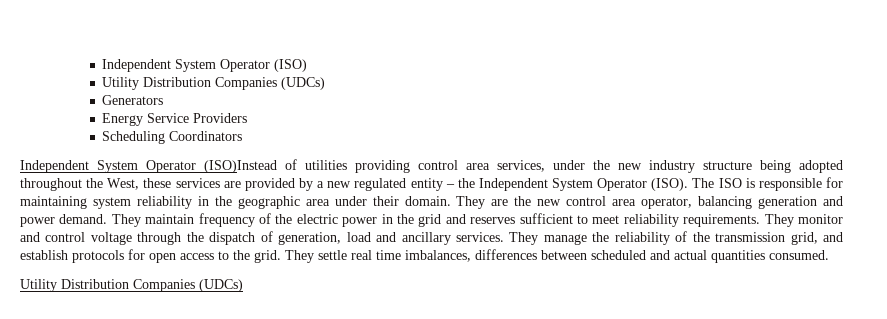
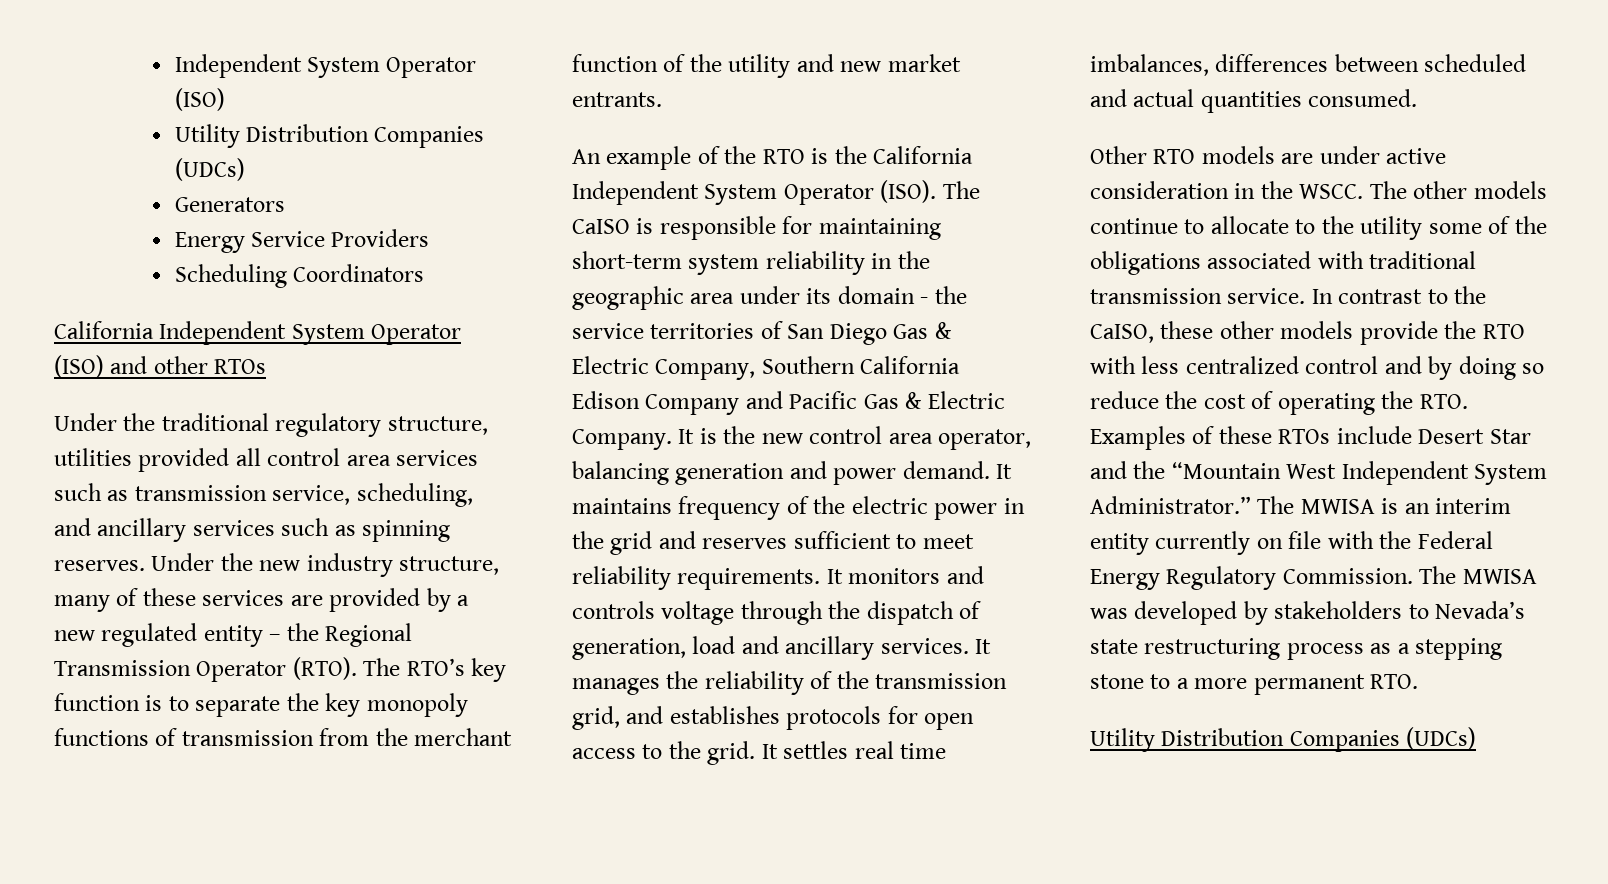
[20,159,843,173] [20,178,140,191] Independent System Operator (ISO)Instead of utilities providing control area services, under the new industry structure being adopted throughout the West, -> [54,321,462,345] [54,355,267,378] [54,413,488,437] [54,448,479,472] [54,483,473,507] [54,518,451,542] [54,553,500,577] [54,588,139,612] California Independent System Operator (ISO) and other RTOs // Under the traditional regulatory structure, utilities provided all control area services such as transmission service, scheduling, and ancillary services such as spinning reserves. Under the new industry structure, many of
(475, 183) none -> [325,623,413,647] [54,657,507,682] [54,693,468,717] [54,728,513,746] [572,54,961,78] [572,92,662,107] [572,146,974,170] Regional Transmission Operator (RTO). The RTO’s key function is to separate the key monopoly functions of transmission from the merchant function of the utility and new market entrants. // An example of the RTO is the California
[718,178,742,188] ISO -> [572,219,630,234] CaISO
(87, 202) none -> [572,251,682,269] short-term
[372,196,509,209] their domain. They are -> [806,286,967,304] [572,321,952,345] [572,356,961,380] [572,391,1005,415] [572,428,717,450] its domain - the service territories of San Diego Gas & Electric Company, Southern California Edison Company and Pacific Gas & Electric Company. It is
[111,214,195,227] They maintain -> [996,464,1013,479] [572,498,672,514] It maintains
[764,214,843,227] [20,232,86,242] They monitor and control -> [826,566,984,584] [572,601,655,619] It monitors and controls
[509,232,587,245] They manage -> [975,639,992,654] [572,678,660,695] It manages
[20,250,68,260] establish -> [669,706,780,724] establishes
[285,250,347,263] They settle -> [761,741,849,759] It settles
(829, 255) none -> [1090,146,1447,164] [1090,181,1547,199] [1090,216,1547,240] [1090,251,1477,275] [1090,286,1487,304] [1090,321,1525,345] [1090,356,1545,380] [1090,391,1468,415] [1090,426,1531,450] [1090,461,1548,485] [1090,496,1512,514] [1090,531,1493,555] [1090,566,1537,590] [1090,601,1526,625] [1090,638,1503,660] [1090,674,1419,695] // Other RTO models are under active consideration in the WSCC. The other models continue to allocate to the utility some of the obligations associated with traditional transmission service. In contrast to the CaISO, these other models provide the RTO with less centralized control and by doing so reduce the cost of operating the RTO. Examples of these RTOs include Desert Star and the “Mountain West Independent System Administrator.” The MWISA is an interim entity currently on file with the Federal Energy Regulatory Commission. The MWISA was developed by stakeholders to Nevada’s state restructuring process as a stepping stone to a more permanent RTO.

